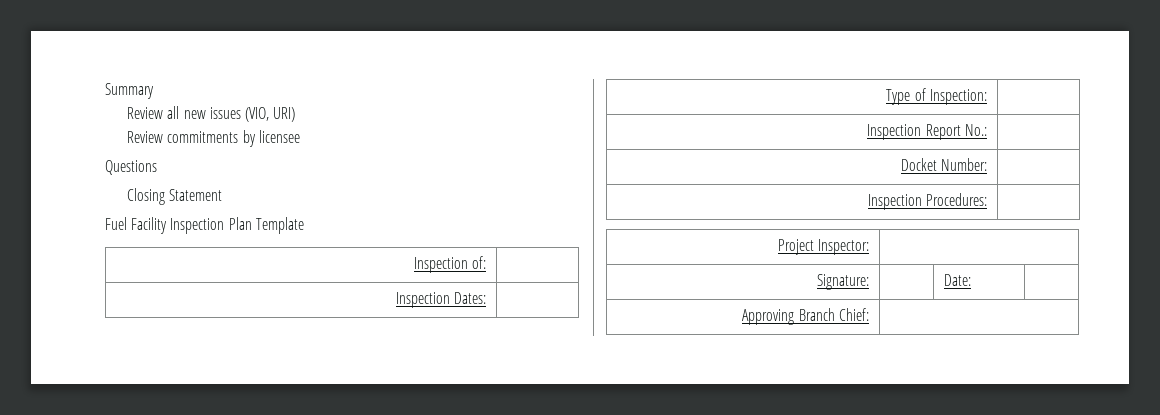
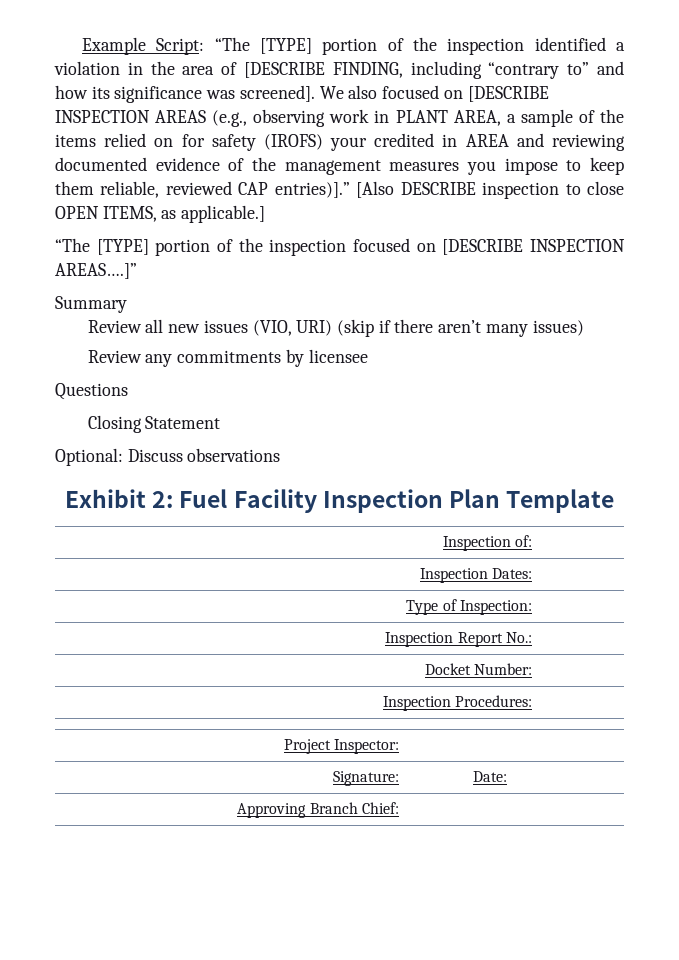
(105, 91) none -> [82,37,626,55] [54,61,624,79] [55,85,549,103] [55,109,624,127] [55,133,625,151] [55,157,624,175] [55,181,625,199] [55,205,266,223] [55,238,625,256] [55,263,137,279] Example Script: “The [TYPE] portion of the inspection identified a violation in the area of [DESCRIBE FINDING, including “contrary to” and how its significance was screened]. We also focused on [DESCRIBE INSPECTION AREAS (e.g., observing work in PLANT AREA, a sample of the items relied on for safety (IROFS) your credited in AREA and reviewing documented evidence of the management measures you impose to keep them reliable, reviewed CAP entries)].” [Also DESCRIBE inspection to close OPEN ITEMS, as applicable.] // “The [TYPE] portion of the inspection focused on [DESCRIBE INSPECTION AREAS….]” //
[127,131,164,143] // Review -> [336,319,584,337] [87,350,173,367] (skip if there aren’t many issues) // Review any
(223, 195) none -> [55,448,281,466] [64,489,174,508] Optional: Discuss observations // Exhibit 2:

